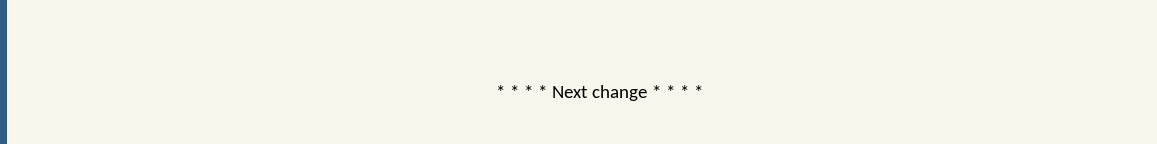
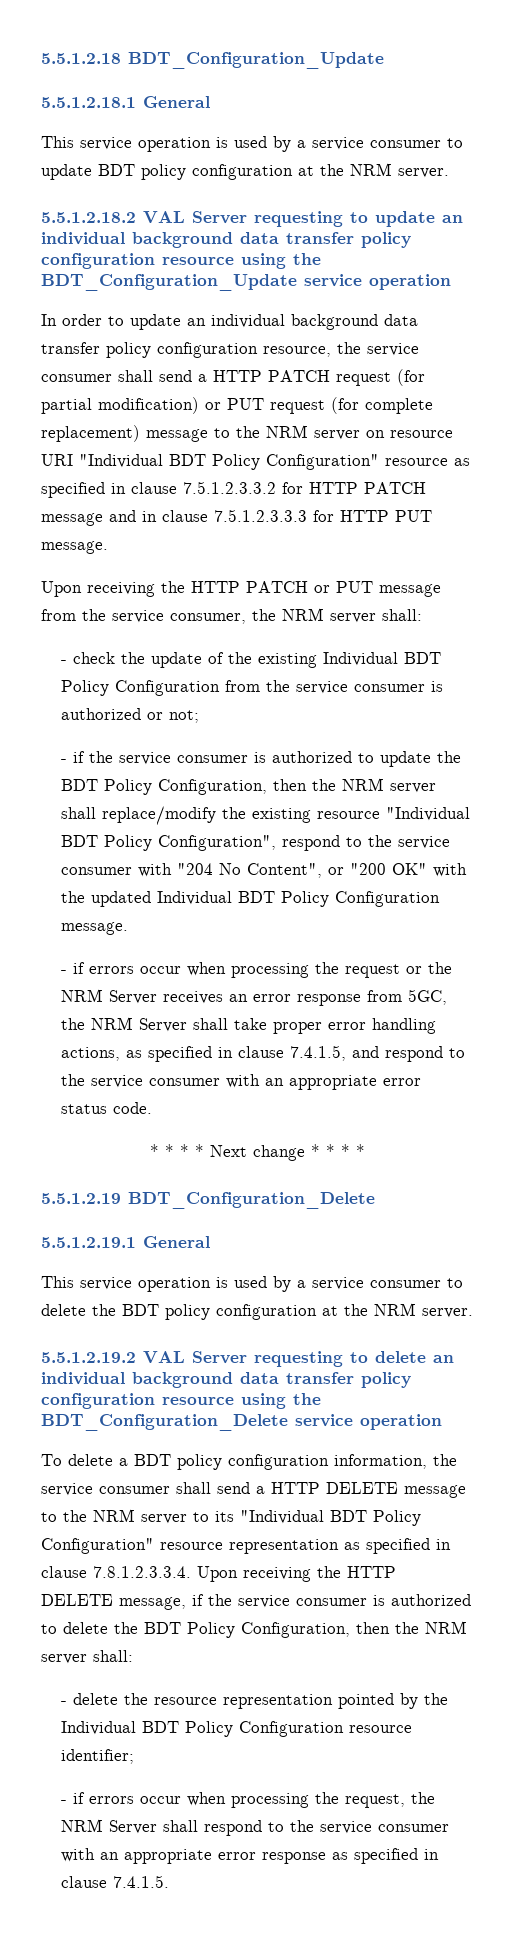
(496, 91) none -> [41,52,384,69] [41,96,210,108] [41,136,463,152] [41,163,449,180] [41,211,463,227] [41,232,411,248] [41,253,321,269] [41,274,451,291] [41,314,418,330] [41,342,419,358] [41,369,425,386] [41,397,433,414] [41,425,453,442] [41,454,470,470] [41,481,426,498] [41,509,432,526] [41,541,108,554] [41,581,441,597] [41,608,422,624] [61,652,442,668] [61,680,444,696] [61,708,200,723] [61,751,462,767] [61,778,437,795] [61,806,471,825] [61,835,451,851] [61,863,468,878] [61,891,441,907] [61,922,129,935] [61,962,453,978] [61,989,448,1006] [61,1017,437,1034] [61,1045,466,1062] [61,1074,422,1090] [61,1102,153,1114] 5.5.1.2.18 BDT_Configuration_Update // 5.5.1.2.18.1 General // This service operation is used by a service consumer to update BDT policy configuration at the NRM server. // 5.5.1.2.18.2 VAL Server requesting to update an individual background data transfer policy configuration resource using the BDT_Configuration_Update service operation // In order to update an individual background data transfer policy configuration resource, the service consumer shall send a HTTP PATCH request (for partial modification) or PUT request (for complete replacement) message to the NRM server on resource URI "Individual BDT Policy Configuration" resource as specified in clause 7.5.1.2.3.3.2 for HTTP PATCH message and in clause 7.5.1.2.3.3.3 for HTTP PUT message. // Upon receiving the HTTP PATCH or PUT message from the service consumer, the NRM server shall: // - check the update of the existing Individual BDT Policy Configuration from the service consumer is authorized or not; // - if the service consumer is authorized to update the BDT Policy Configuration, then the NRM server shall replace/modify the existing resource "Individual BDT Policy Configuration", respond to the service consumer with "204 No Content", or "200 OK" with the updated Individual BDT Policy Configuration message. // - if errors occur when processing the request or the NRM Server receives an error response from 5GC, the NRM Server shall take proper error handling actions, as specified in clause 7.4.1.5, and respond to the service consumer with an appropriate error status code. //
(703, 91) none -> [41,1192,375,1209] [41,1236,210,1248] [41,1276,463,1292] [41,1303,473,1320] [41,1351,454,1367] [41,1372,411,1388] [41,1393,321,1409] [41,1414,442,1431] [41,1454,457,1470] [41,1482,466,1498] [41,1509,421,1526] [41,1538,451,1554] [41,1566,396,1582] [41,1594,471,1610] [41,1621,467,1638] [41,1650,133,1664] [61,1693,449,1709] [61,1721,413,1737] [61,1749,135,1764] [61,1792,436,1808] [61,1819,450,1836] [61,1848,440,1864] [61,1875,170,1888] // 5.5.1.2.19 BDT_Configuration_Delete // 5.5.1.2.19.1 General // This service operation is used by a service consumer to delete the BDT policy configuration at the NRM server. // 5.5.1.2.19.2 VAL Server requesting to delete an individual background data transfer policy configuration resource using the BDT_Configuration_Delete service operation // To delete a BDT policy configuration information, the service consumer shall send a HTTP DELETE message to the NRM server to its "Individual BDT Policy Configuration" resource representation as specified in clause 7.8.1.2.3.3.4. Upon receiving the HTTP DELETE message, if the service consumer is authorized to delete the BDT Policy Configuration, then the NRM server shall: // - delete the resource representation pointed by the Individual BDT Policy Configuration resource identifier; // - if errors occur when processing the request, the NRM Server shall respond to the service consumer with an appropriate error response as specified in clause 7.4.1.5.

